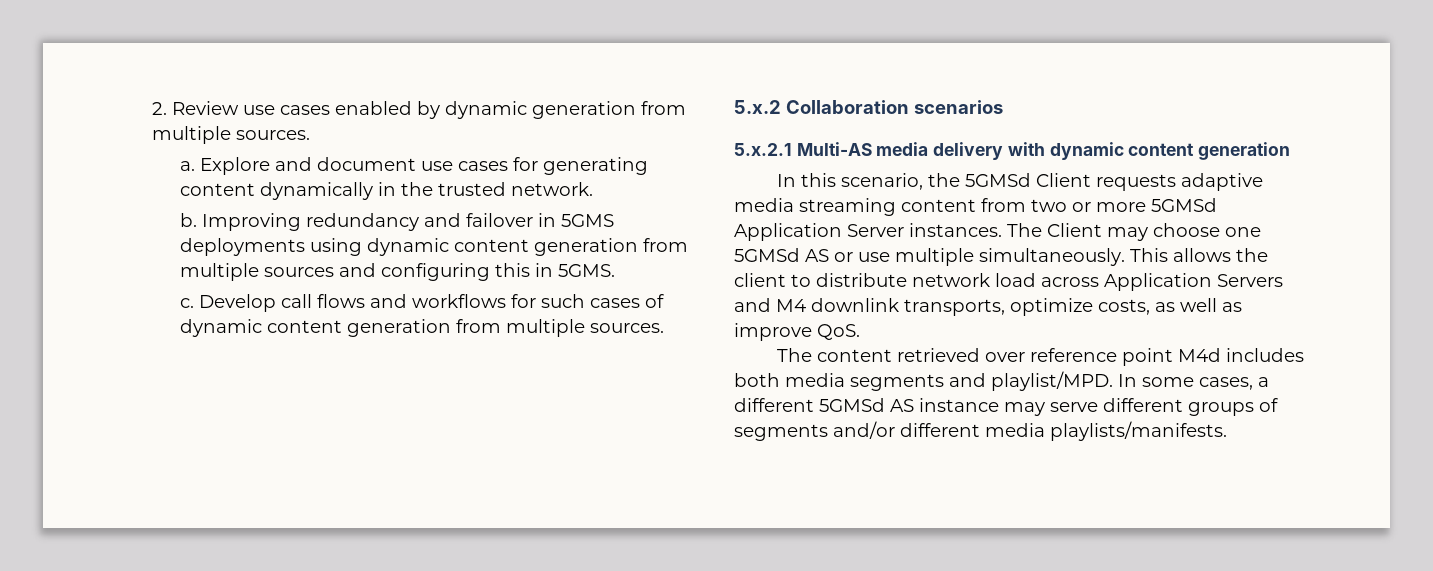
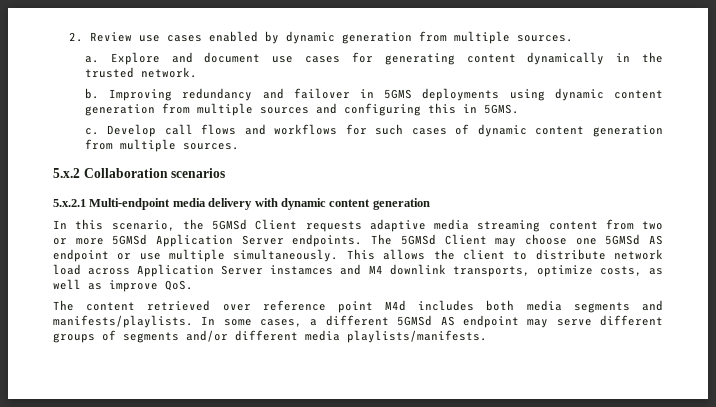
[796,142,872,156] Multi-AS -> [89,198,171,210] Multi-endpoint
[909,223,1042,237] instances. The -> [292,234,436,247] endpoints. The 5GMSd
(829, 255) none -> [53,249,109,262] endpoint
[1217,274,1283,287] Servers -> [221,265,334,275] Server instamces
[991,371,1113,391] playlist/MPD. -> [53,315,193,328] manifests/playlists.
[919,398,999,412] instance -> [462,315,519,328] endpoint

